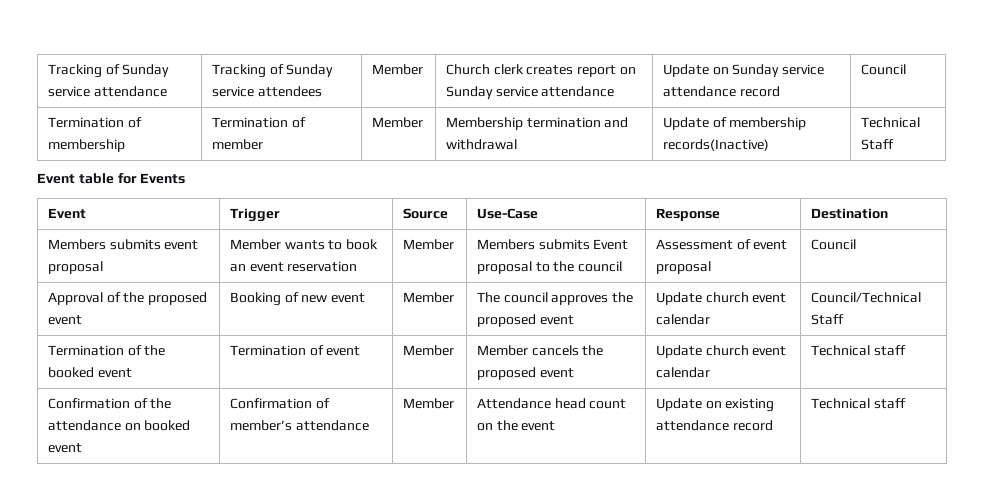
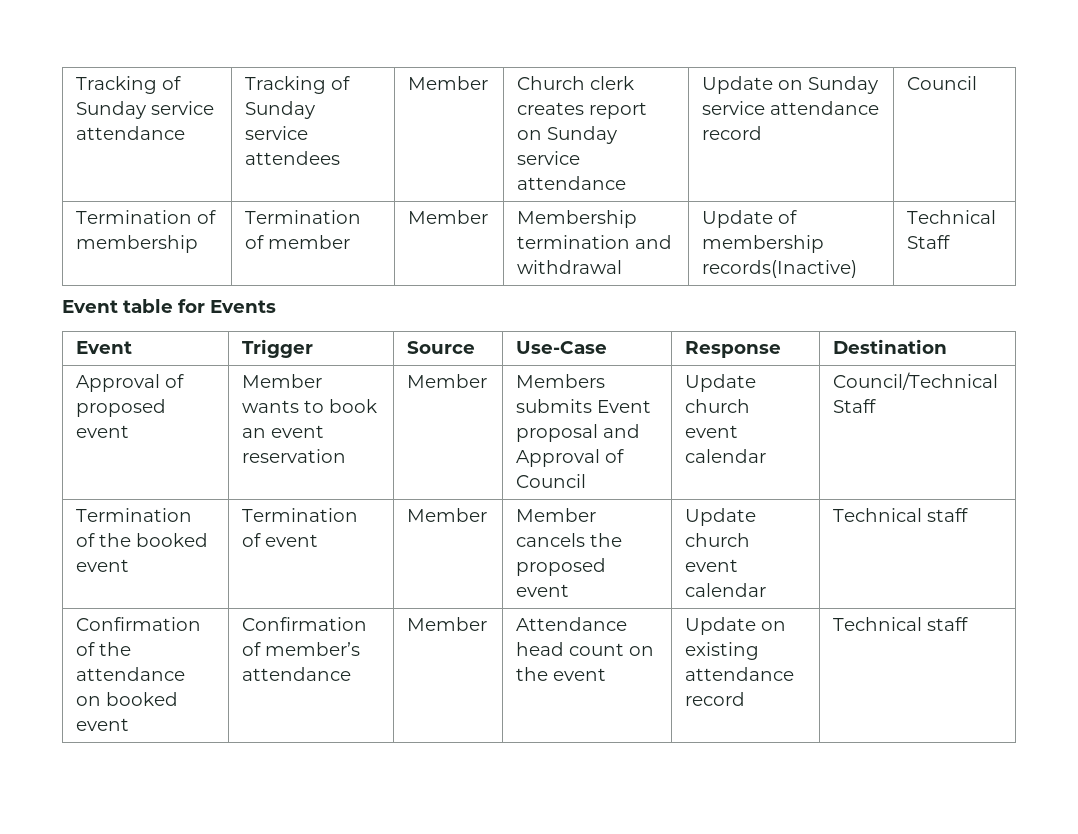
[47,239,199,250] [47,261,103,274] Members submits event proposal -> [76,374,185,392] [76,399,167,417] [76,425,130,438] Approval of proposed event
[535,261,623,272] [655,239,788,250] [655,261,711,274] [810,239,856,250] [47,292,208,305] [47,315,82,325] [229,292,366,306] [402,292,454,303] [476,292,634,305] [476,314,574,327] to the council | Assessment of event proposal | Council // Approval of the proposed event | Booking of new event | Member | The council approves the proposed event -> [603,424,641,438] [516,449,625,467] [516,474,587,488] and Approval of Council

